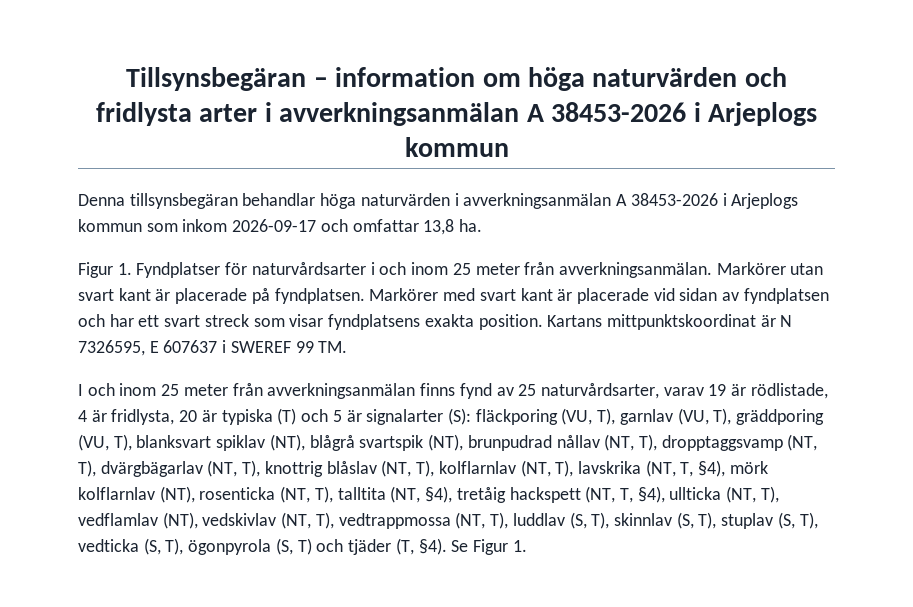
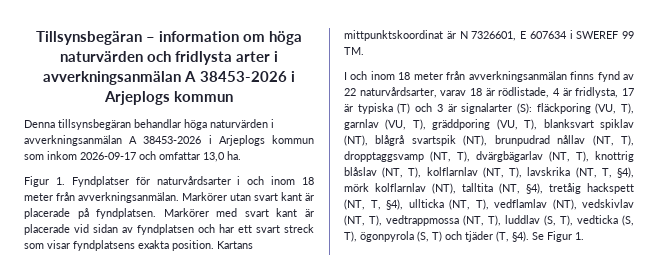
[423,219,455,235] 13,8 -> [203,152,225,162] 13,0
[452,263,471,275] 25 -> [302,177,314,185] 18
[78,340,218,356] 7326595, E 607637 -> [471,31,567,41] 7326601, E 607634
[161,384,180,396] 25 -> [398,72,411,80] 18
[518,384,537,396] 25 -> [344,88,356,96] 22
[708,384,727,396] 19 -> [470,88,482,96] 18
[179,410,198,422] 20 -> [622,88,634,96] 17
[332,410,342,422] 5 -> [436,104,443,112] 3
[199,486,333,503] rosenticka (NT, T), -> (456, 188) none
[613,512,818,529] skinnlav (S, T), stuplav (S, T), -> (573, 220) none

